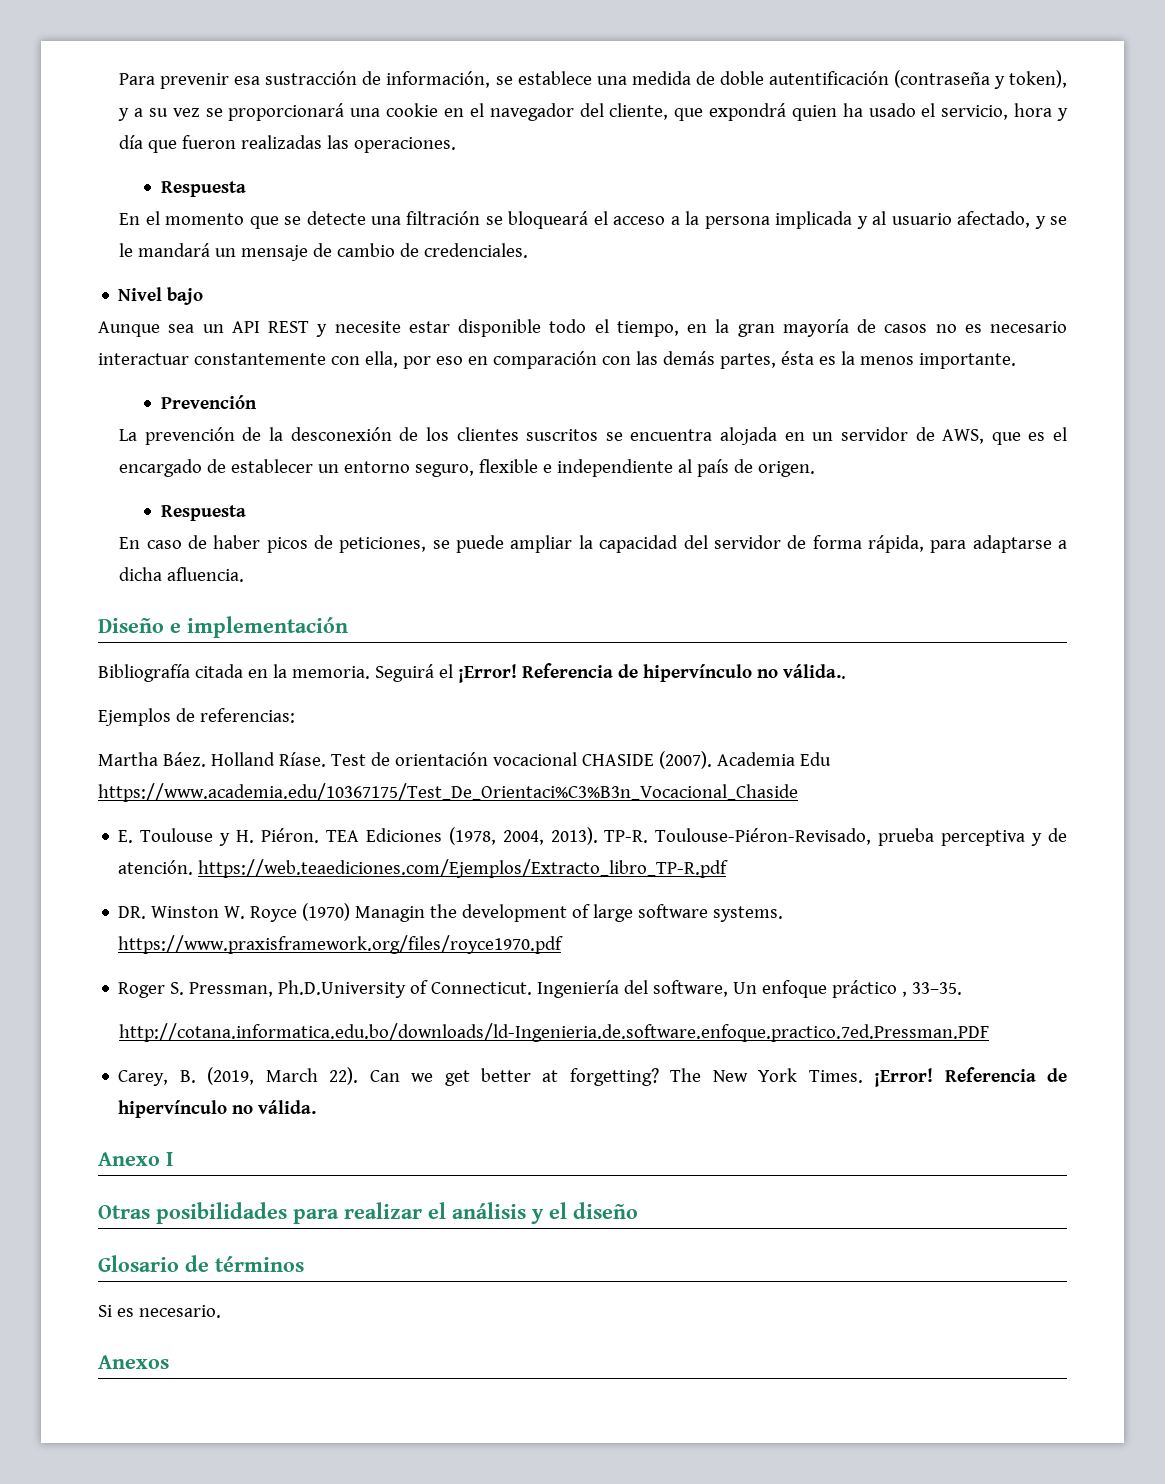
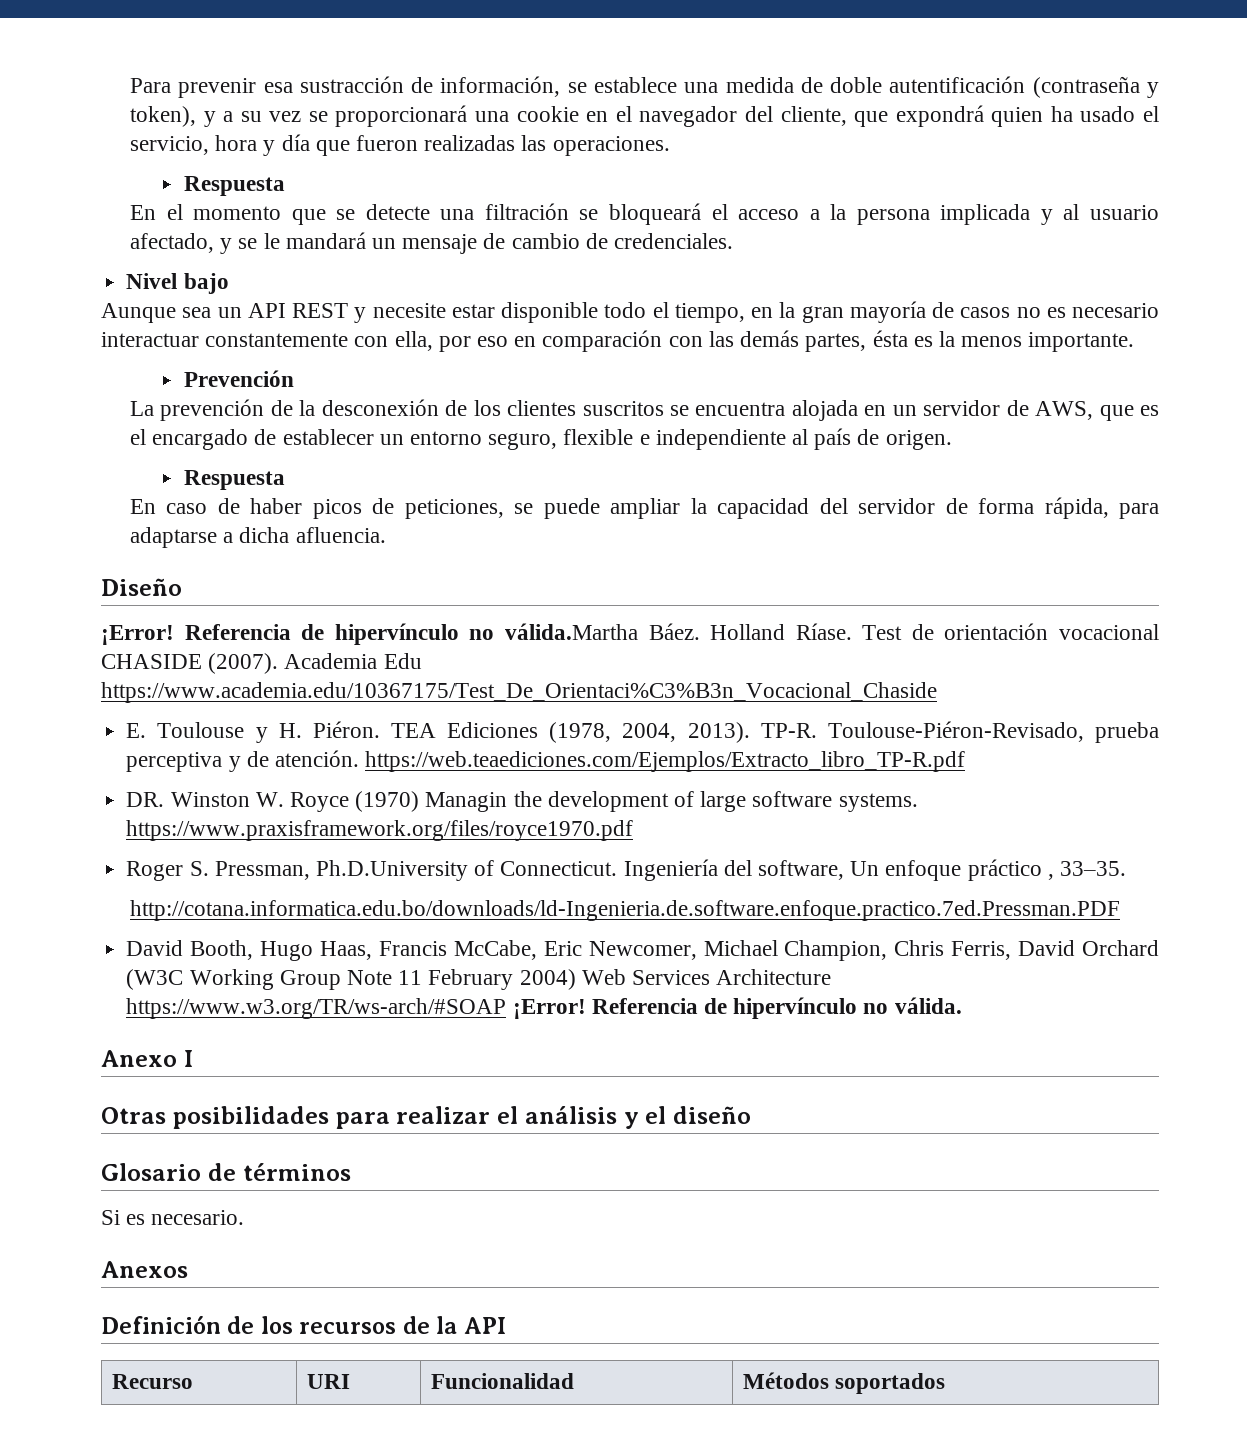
[170,616,348,638] [98,663,846,683] [98,708,295,726] [98,752,158,766] e implementación // Bibliografía citada en la memoria. Seguirá el ¡Error! Referencia de hipervínculo no válida.. // Ejemplos de referencias: // Martha -> [101,623,638,645] // ¡Error! Referencia de hipervínculo no válida.Martha
[118,1067,863,1086] Carey, B. (2019, March 22). Can we get better at forgetting? The New York Times. -> [126,940,1159,961] [126,969,832,990] [126,998,507,1019] David Booth, Hugo Haas, Francis McCabe, Eric Newcomer, Michael Champion, Chris Ferris, David Orchard (W3C Working Group Note 11 February 2004) Web Services Architecture https://www.w3.org/TR/ws-arch/#SOAP
(169, 1362) none -> [101,1315,506,1334] [112,1374,194,1389] [307,1374,351,1389] [431,1373,575,1389] [743,1372,946,1394] // Definición de los recursos de la API // Recurso | URI | Funcionalidad | Métodos soportados

